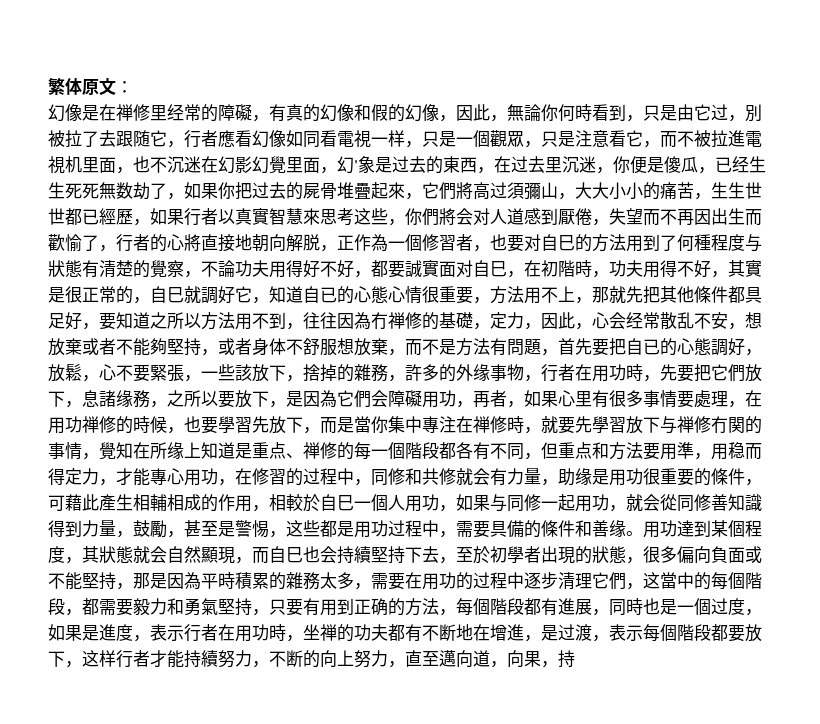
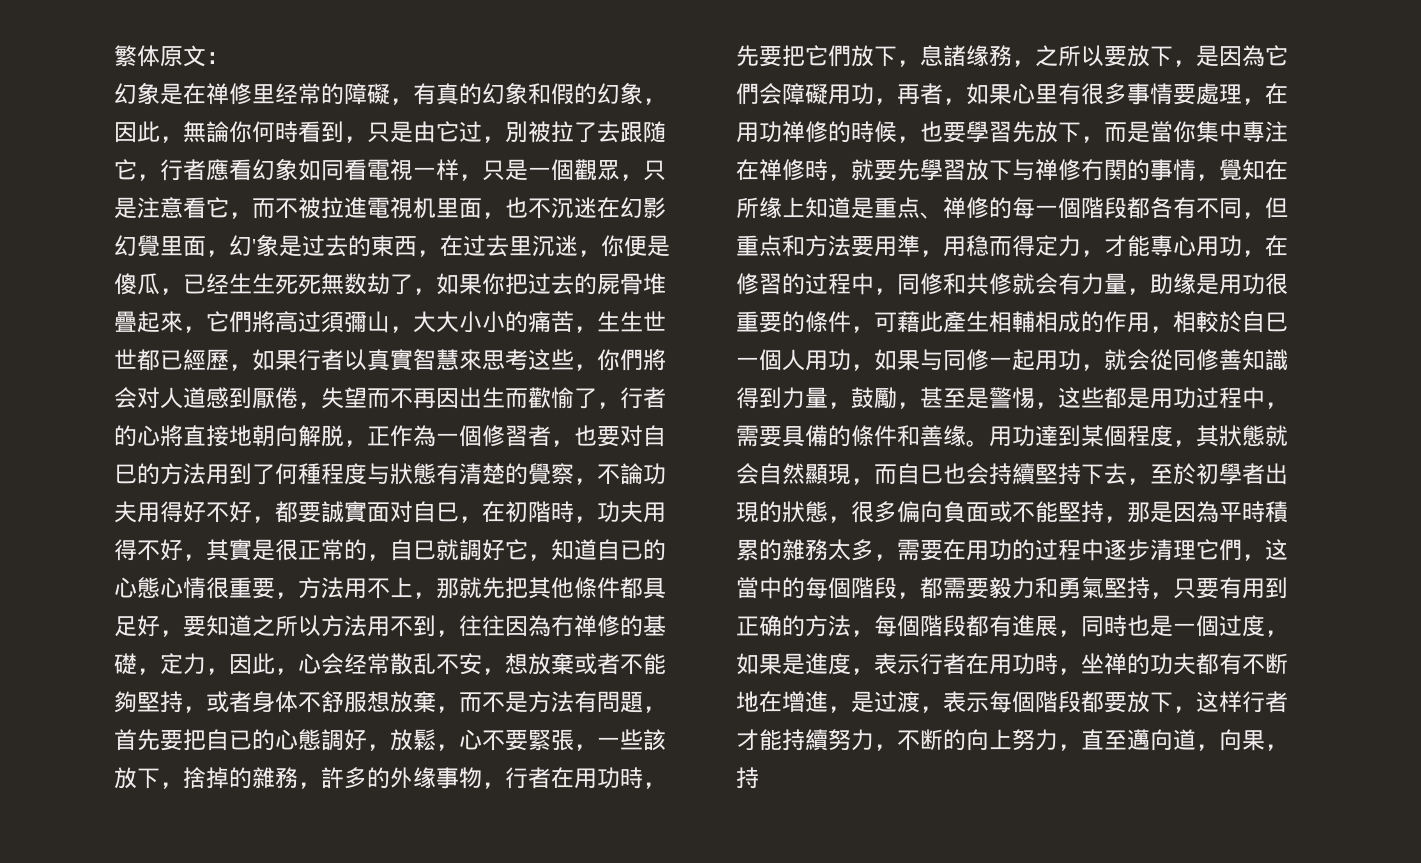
[65,104,82,121] 像 -> [137,82,160,105] 象
[337,104,354,121] 像 -> [505,82,528,105] 象
[422,104,439,121] 像 -> [620,82,643,105] 象
[269,130,286,147] 像 -> [275,158,298,181] 象

